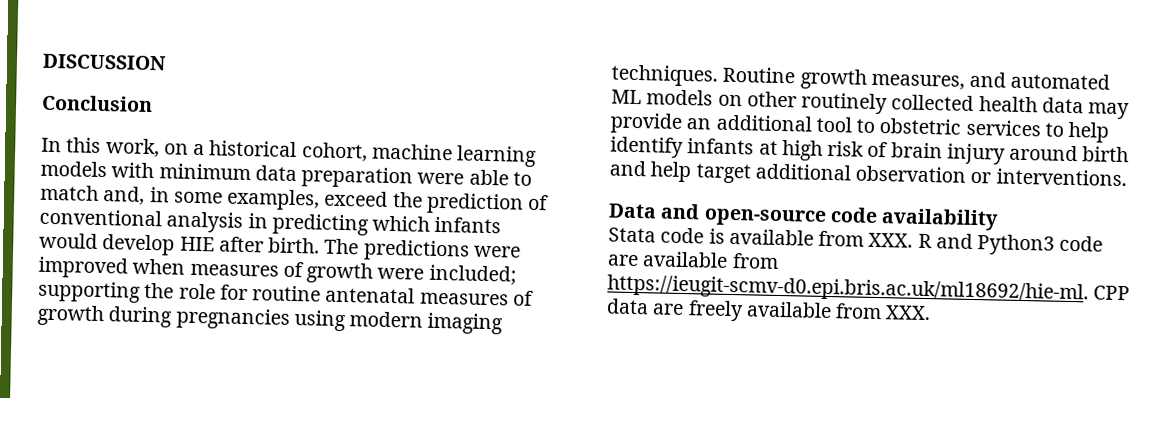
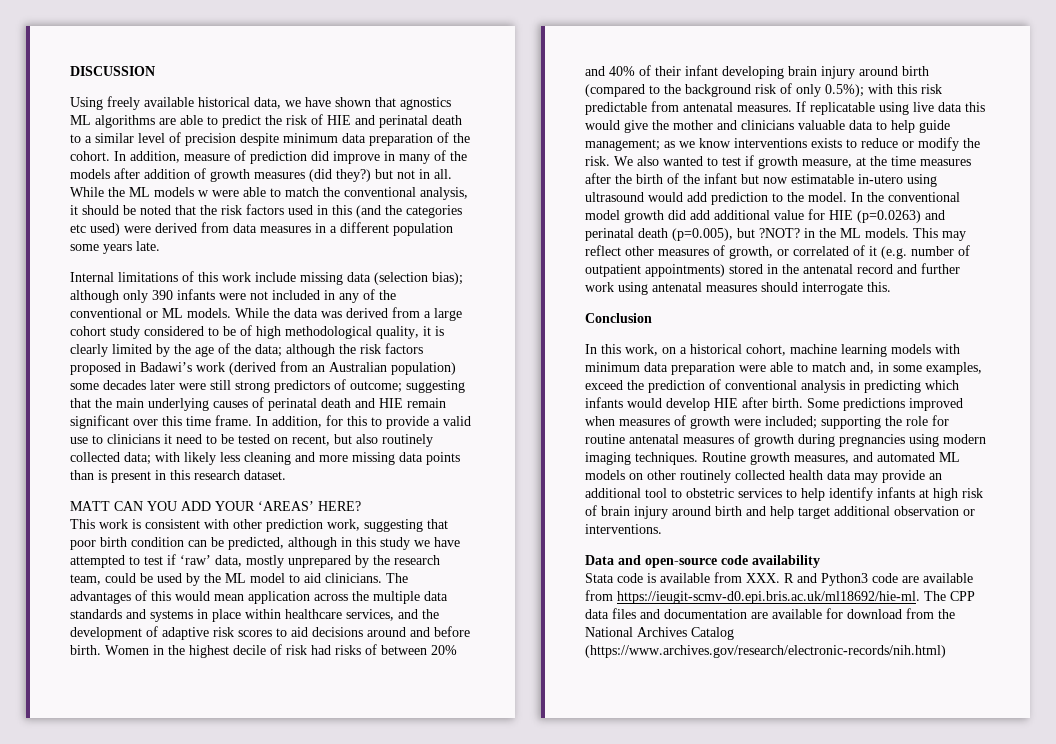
(167, 62) none -> [70,96,451,110] [70,114,462,128] [70,132,470,146] [70,150,467,164] [70,168,452,182] [70,187,468,200] [70,204,462,218] [70,222,453,236] [70,241,160,254] [70,271,463,285] [70,289,396,303] [70,307,462,321] [70,325,444,339] [70,343,423,357] [70,361,456,375] [70,379,465,393] [70,397,446,411] [70,415,471,429] [70,434,433,447] [70,452,460,465] [70,470,286,483] [70,501,361,511] [70,519,448,532] [70,537,460,550] [70,554,440,568] [70,573,408,586] [70,590,448,604] [70,609,439,622] [70,626,470,640] [70,644,457,658] [585,65,929,79] [585,83,942,97] [585,101,985,115] [585,120,950,133] [585,137,980,151] [585,155,971,169] [585,173,937,187] [585,192,960,205] [585,209,945,223] [585,228,966,241] [585,245,970,259] [585,263,960,277] [585,282,891,295] // Using freely available historical data, we have shown that agnostics ML algorithms are able to predict the risk of HIE and perinatal death to a similar level of precision despite minimum data preparation of the cohort. In addition, measure of prediction did improve in many of the models after addition of growth measures (did they?) but not in all. While the ML models w were able to match the conventional analysis, it should be noted that the risk factors used in this (and the categories etc used) were derived from data measures in a different population some years late. // Internal limitations of this work include missing data (selection bias); although only 390 infants were not included in any of the conventional or ML models. While the data was derived from a large cohort study considered to be of high methodological quality, it is clearly limited by the age of the data; although the risk factors proposed in Badawi’s work (derived from an Australian population) some decades later were still strong predictors of outcome; suggesting that the main underlying causes of perinatal death and HIE remain significant over this time frame. In addition, for this to provide a valid use to clinicians it need to be tested on recent, but also routinely collected data; with likely less cleaning and more missing data points than is present in this research dataset. // MATT CAN YOU ADD YOUR ‘AREAS’ HERE? // This work is consistent with other prediction work, suggesting that poor birth condition can be predicted, although in this study we have attempted to test if ‘raw’ data, mostly unprepared by the research team, could be used by the ML model to aid clinicians. The advantages of this would mean application across the multiple data standards and systems in place within healthcare services, and the development of adaptive risk scores to aid decisions around and before birth. Women in the highest decile of risk had risks of between 20% and 40% of their infant developing brain injury around birth (compared to the background risk of only 0.5%); with this risk predictable from antenatal measures. If replicatable using live data this would give the mother and clinicians valuable data to help guide management; as we know interventions exists to reduce or modify the risk. We also wanted to test if growth measure, at the time measures after the birth of the infant but now estimatable in-utero using ultrasound would add prediction to the model. In the conventional model growth did add additional value for HIE (p=0.0263) and perinatal death (p=0.005), but ?NOT? in the ML models. This may reflect other measures of growth, or correlated of it (e.g. number of outpatient appointments) stored in the antenatal record and further work using antenatal measures should interrogate this.
[324,238,521,262] The predictions were -> [807,398,905,411] Some predictions
(1089, 289) none -> [924,591,946,601] The
[652,300,932,322] are freely available from XXX. -> [612,608,955,619] [585,627,734,640] [585,645,946,658] files and documentation are available for download from the National Archives Catalog (https://www.archives.gov/research/electronic-records/nih.html)

